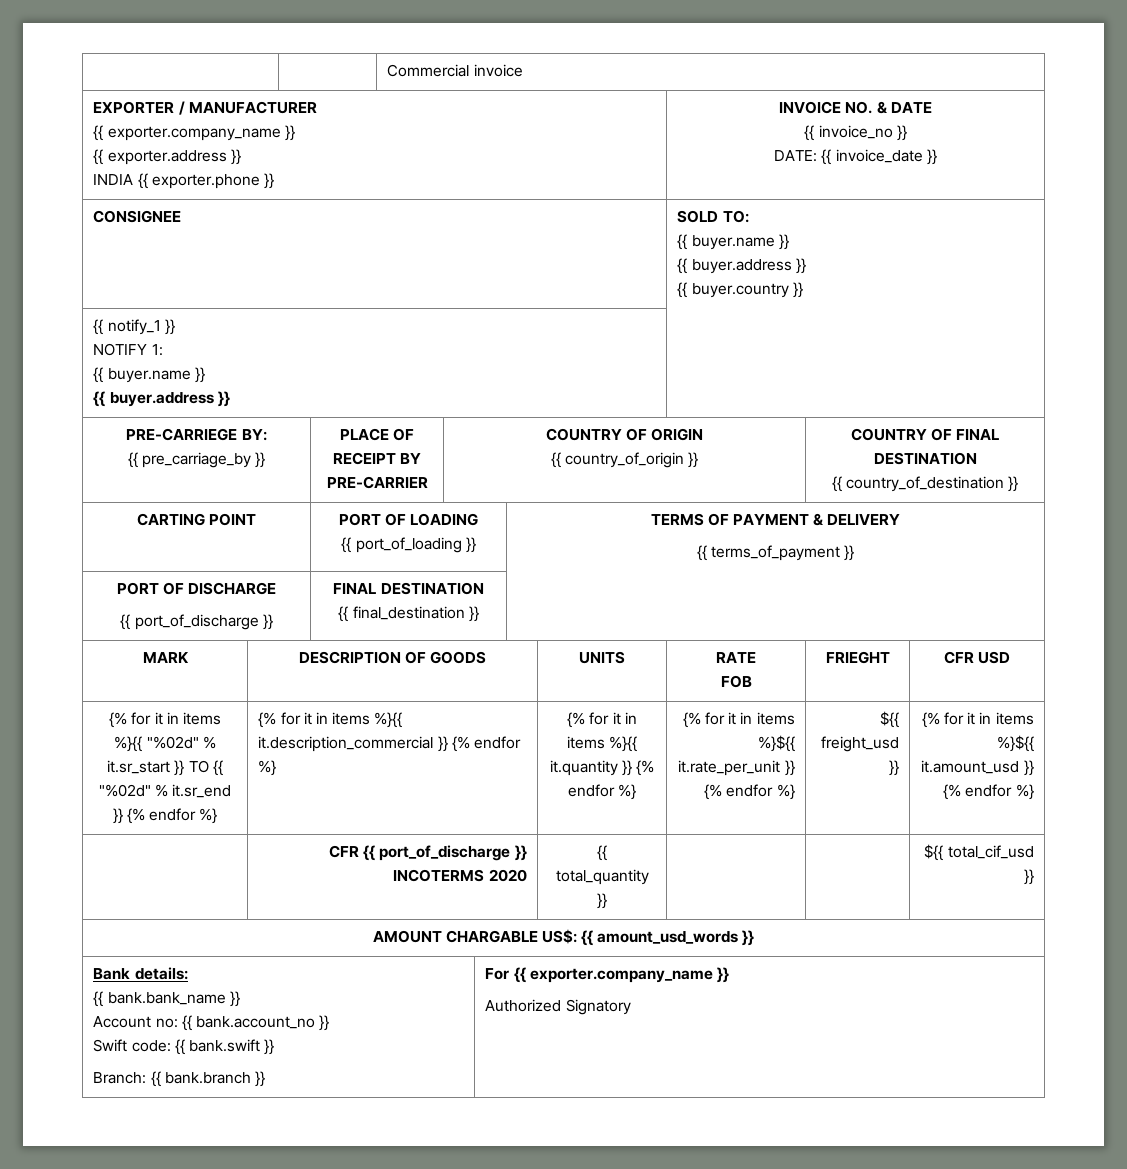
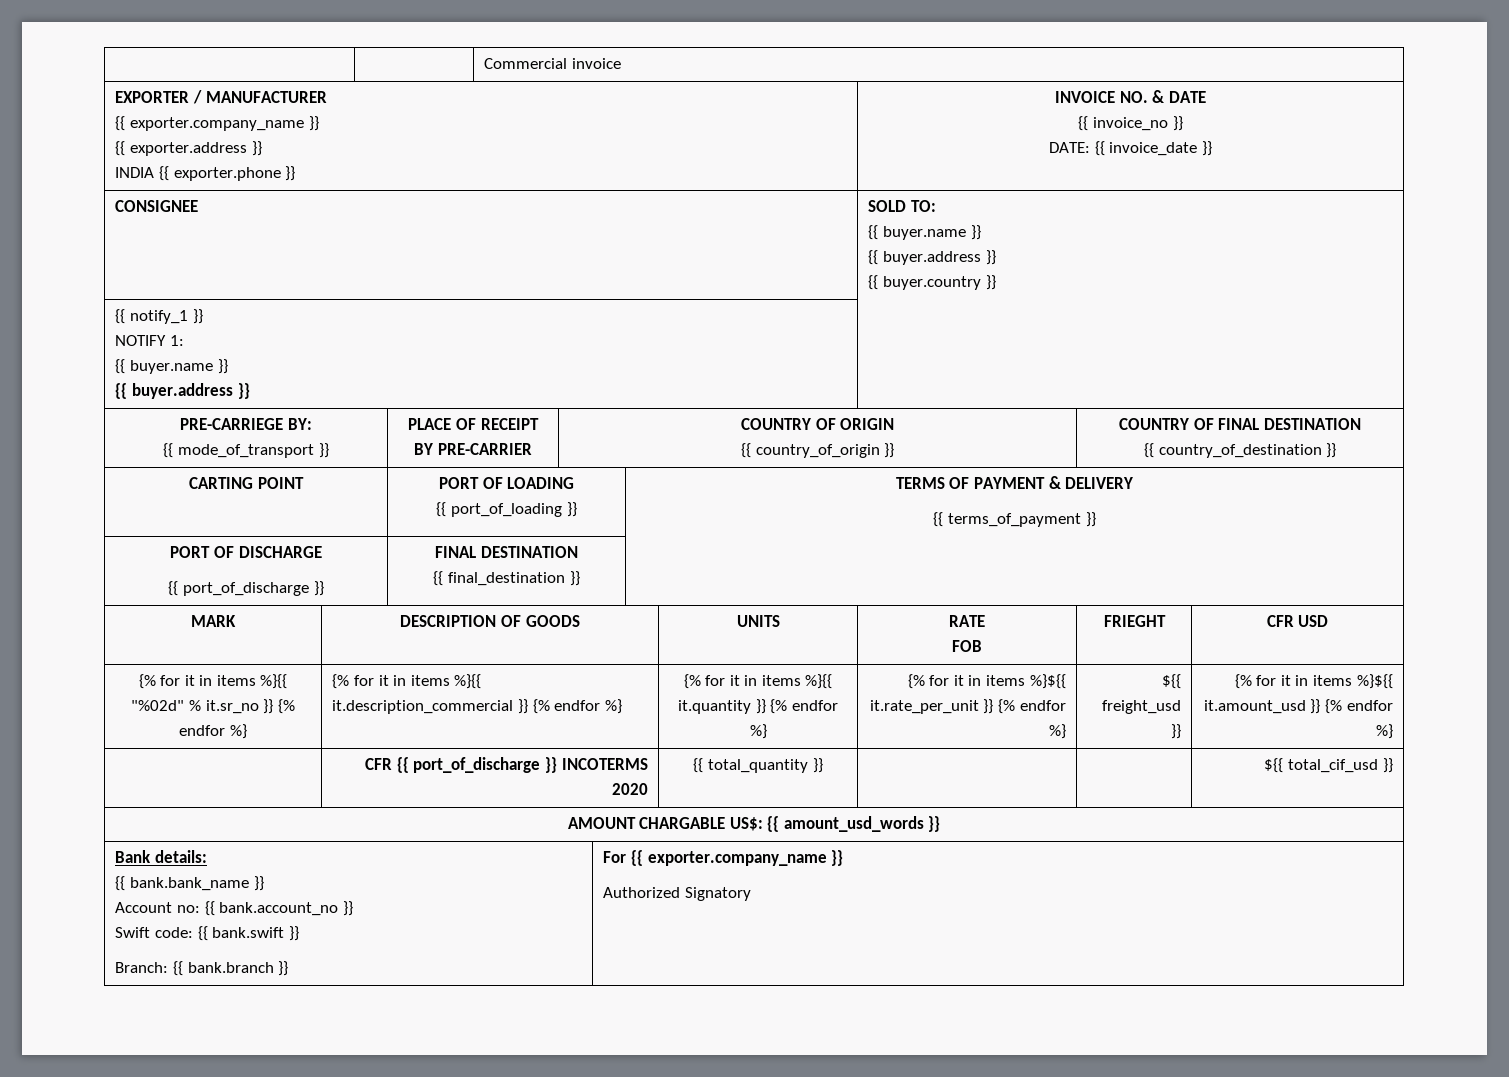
[142,452,251,468] pre_carriage_by -> [178,444,314,458] mode_of_transport
[107,760,223,776] [98,784,232,798] it.sr_start }} TO {{ "%02d" % it.sr_end -> [205,700,259,714] it.sr_no

